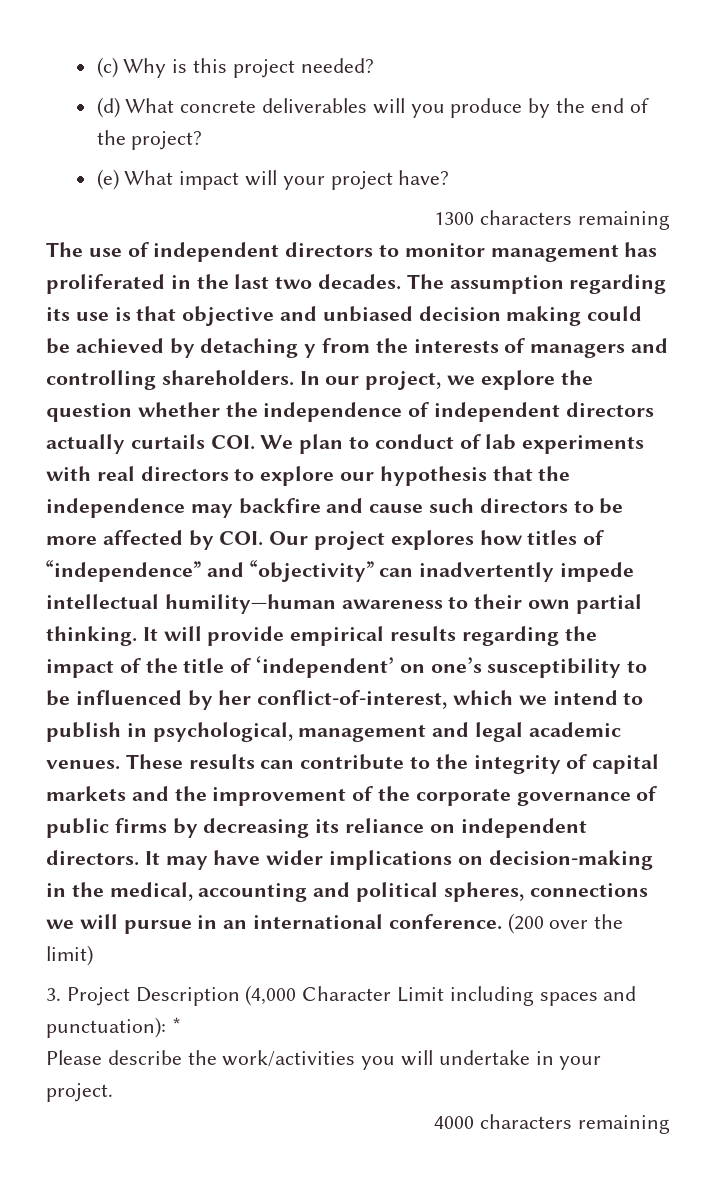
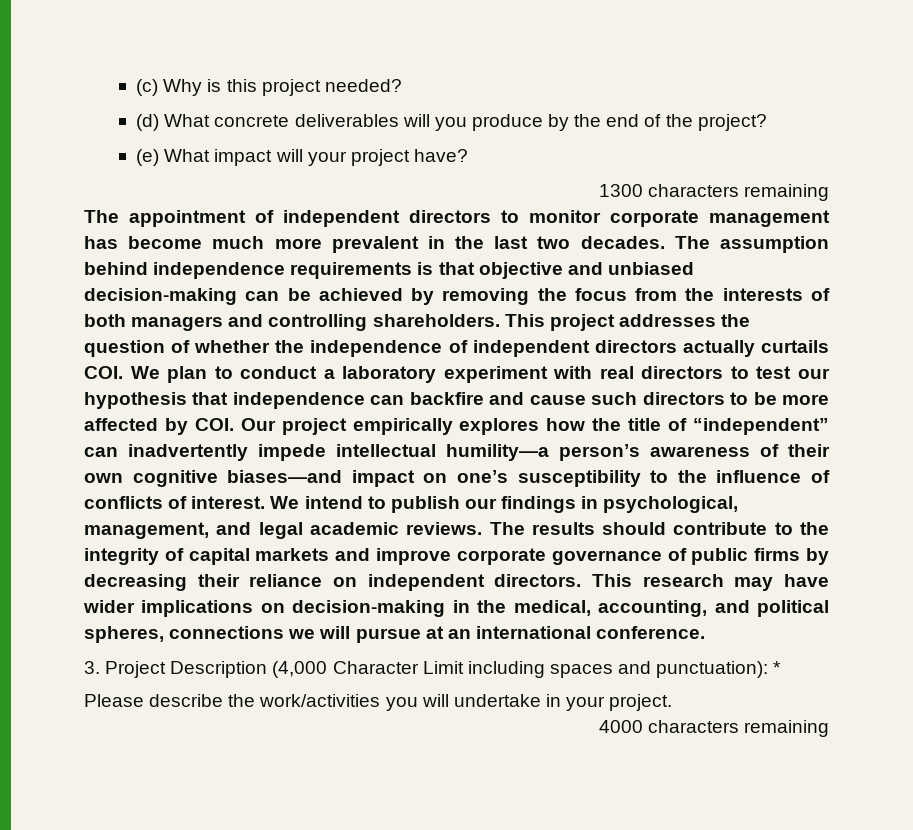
[88,248,122,257] use -> [129,210,246,227] appointment
(485, 250) none -> [610,210,699,227] corporate
[46,274,165,294] proliferated -> [128,236,419,253] become much more prevalent
[569,274,667,294] [46,307,109,321] regarding its use -> [84,262,413,279] behind independence requirements
[418,306,643,326] [46,338,317,358] decision making could be achieved by detaching y -> [84,288,627,305] decision-making can be achieved by removing the focus
(526, 345) none -> [84,314,126,327] both
[299,370,555,390] In our project, we explore -> [504,314,716,331] This project addresses
(132, 412) none -> [171,340,191,353] of
[459,434,645,454] of lab experiments -> [323,366,548,383] a laboratory experiment
[260,466,335,486] explore -> [756,366,792,379] test
[538,466,571,481] [46,498,233,518] the independence may -> [232,392,405,409] independence can
(386, 540) none -> [352,418,453,435] empirically
[527,530,605,545] [46,560,635,582] [46,594,642,614] [46,626,597,646] [46,656,648,678] [46,690,547,710] titles of “independence” and “objectivity” can inadvertently impede intellectual humility—human awareness to their own partial thinking. It will provide empirical results regarding the impact of the title of ‘independent’ on one’s susceptibility to be influenced by her conflict-of-interest, which we -> [592,418,829,435] [84,444,830,461] [84,470,831,487] [84,496,300,509] the title of “independent” can inadvertently impede intellectual humility—a person’s awareness of their own cognitive biases—and impact on one’s susceptibility to the influence of conflicts of interest. We
(121, 732) none -> [464,496,577,513] our findings
[298,724,427,742] management -> [84,522,209,539] management,
[46,754,295,770] venues. These results can -> [406,522,667,535] reviews. The results should
[174,786,411,806] the improvement of the -> [376,548,452,565] improve
[315,819,340,833] its -> [197,574,240,587] their
[144,851,160,865] It -> [592,574,724,587] This research
[198,883,308,902] accounting -> [598,600,708,617] accounting,
[197,915,218,929] in -> [425,626,444,639] at
[507,913,624,934] [46,945,93,966] (200 over the limit) -> (706, 632) none

